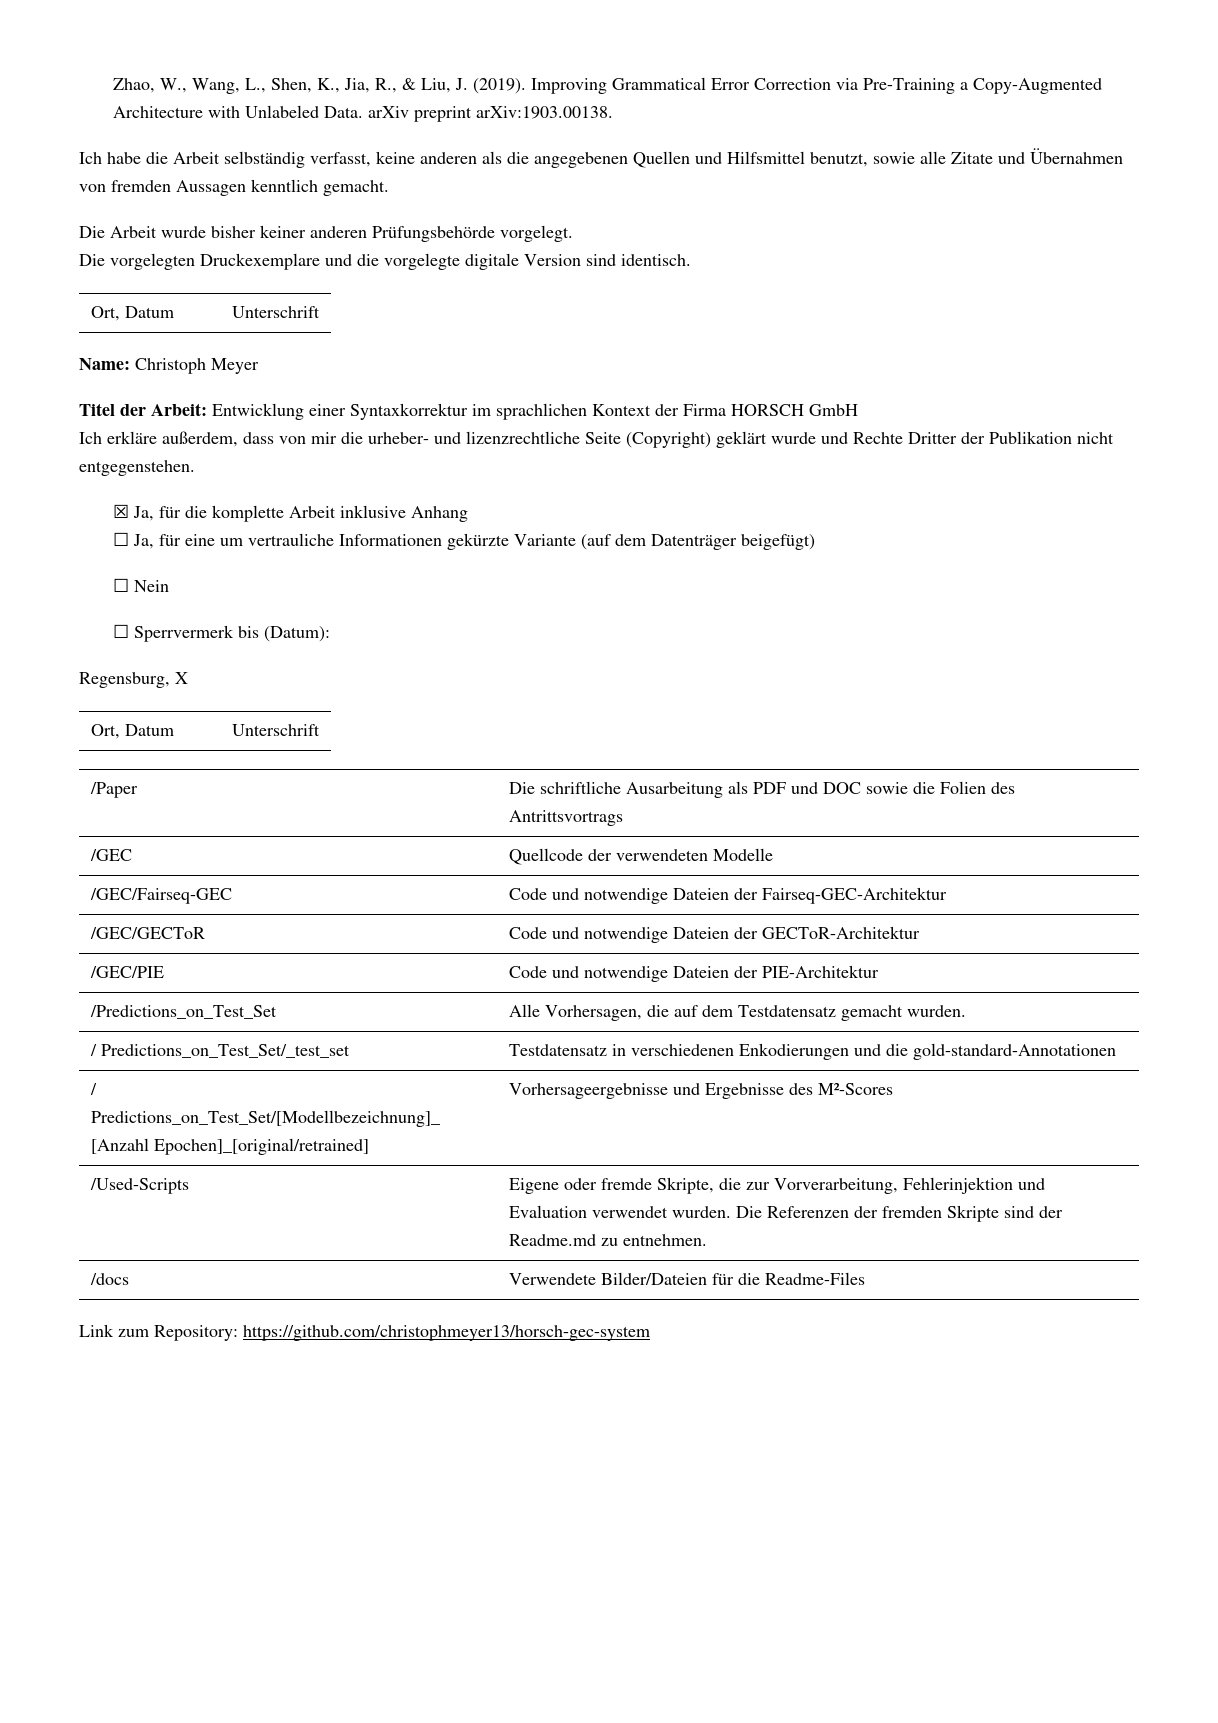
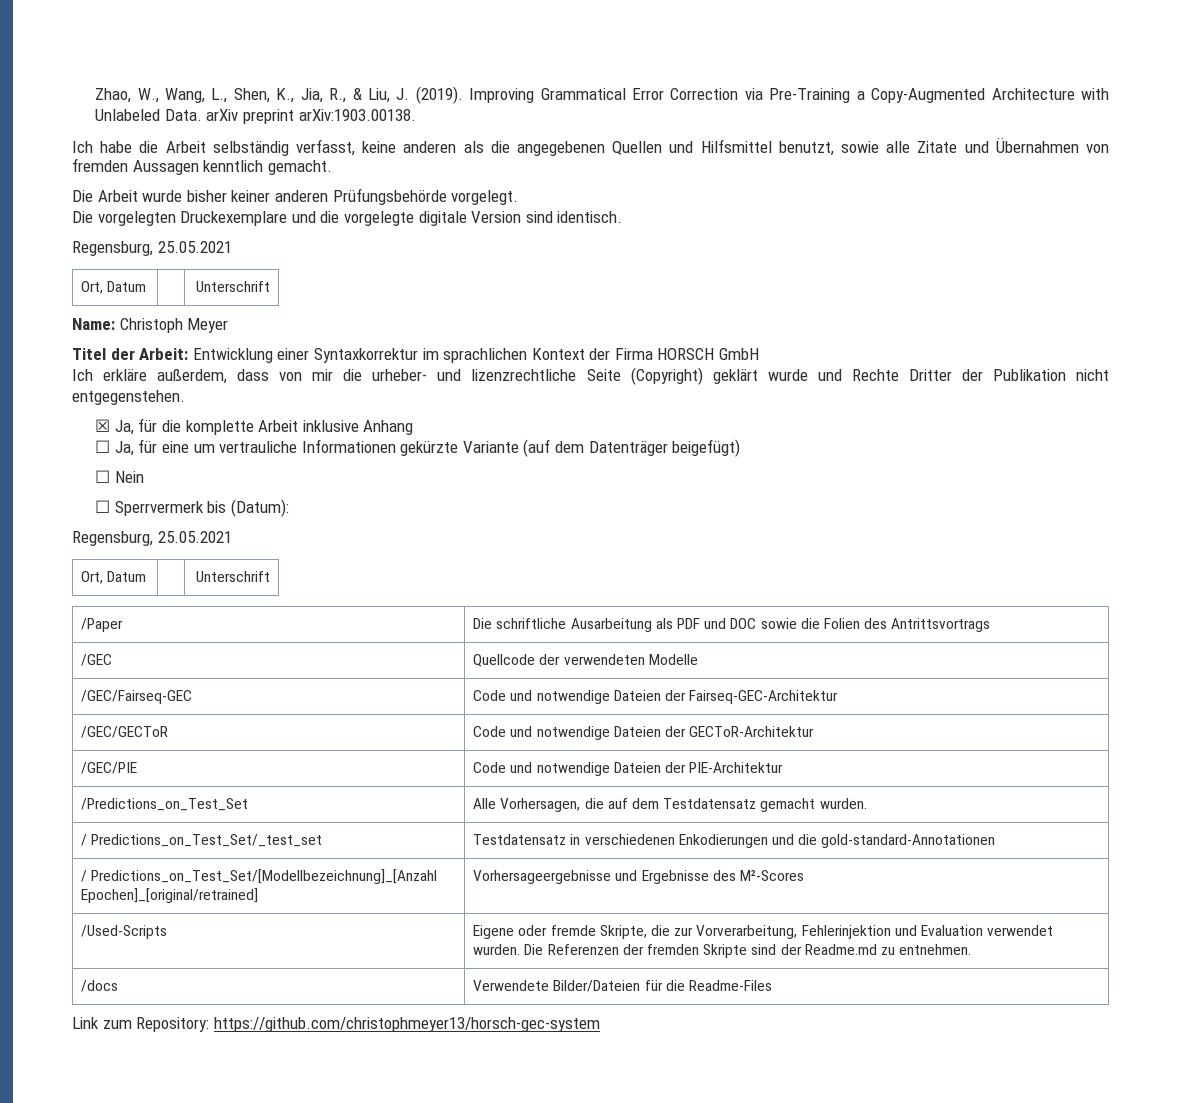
(691, 260) none -> [72,241,232,256] // Regensburg, 25.05.2021
[175,672,188,684] X -> [157,531,232,543] 25.05.2021

